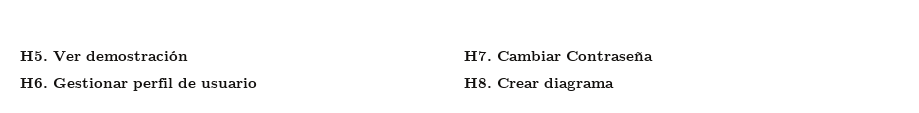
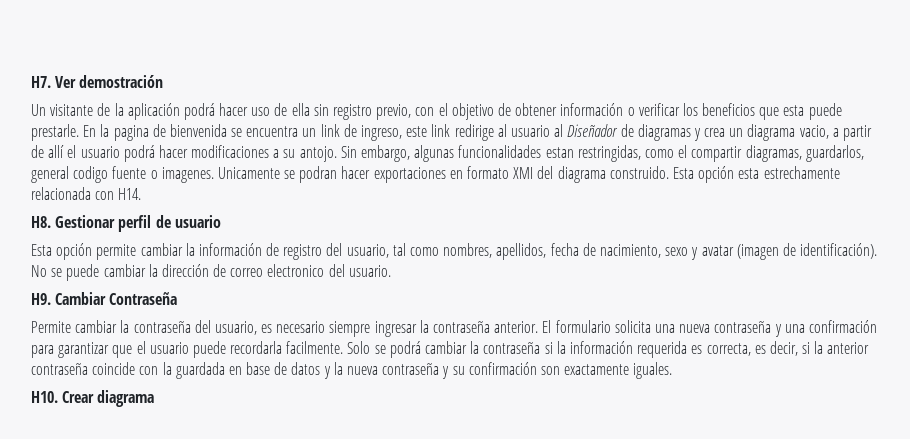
[20,51,48,61] H5. -> [31,76,51,88] H7.
[20,78,257,91] [464,51,653,61] [464,78,492,88] H6. Gestionar perfil de usuario // H7. Cambiar Contraseña // H8. -> [31,103,842,120] [31,124,872,141] [31,145,864,162] [31,166,840,183] [31,187,142,200] [31,215,221,232] [31,243,878,260] [31,264,391,281] [31,292,178,305] [31,320,877,337] [31,341,870,358] [31,362,673,379] [31,391,58,403] Un visitante de la aplicación podrá hacer uso de ella sin registro previo, con el objetivo de obtener información o verificar los beneficios que esta puede prestarle. En la pagina de bienvenida se encuentra un link de ingreso, este link redirige al usuario al Diseñador de diagramas y crea un diagrama vacio, a partir de allí el usuario podrá hacer modificaciones a su antojo. Sin embargo, algunas funcionalidades estan restringidas, como el compartir diagramas, guardarlos, general codigo fuente o imagenes. Unicamente se podran hacer exportaciones en formato XMI del diagrama construido. Esta opción esta estrechamente relacionada con H14. // H8. Gestionar perfil de usuario // Esta opción permite cambiar la información de registro del usuario, tal como nombres, apellidos, fecha de nacimiento, sexo y avatar (imagen de identificación). No se puede cambiar la dirección de correo electronico del usuario. // H9. Cambiar Contraseña // Permite cambiar la contraseña del usuario, es necesario siempre ingresar la contraseña anterior. El formulario solicita una nueva contraseña y una confirmación para garantizar que el usuario puede recordarla facilmente. Solo se podrá cambiar la contraseña si la información requerida es correcta, es decir, si la anterior contraseña coincide con la guardada en base de datos y la nueva contraseña y su confirmación son exactamente iguales. // H10.

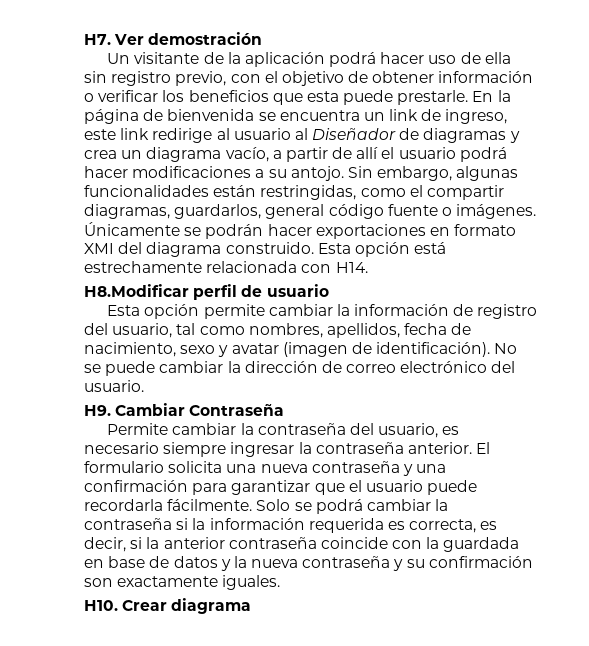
[113,125,149,141] pagina -> [84,109,139,124] página
[799,125,829,139] vacio, -> [225,147,269,162] vacío,
[545,147,574,158] estan -> [213,185,257,197] están
[73,166,109,183] codigo -> [328,204,384,219] código
[161,166,338,183] imagenes. Unicamente se podran -> [456,204,537,219] [84,222,264,239] imágenes. Únicamente se podrán
[738,168,760,179] esta -> [414,242,447,254] está
[31,215,116,228] H8. Gestionar -> [84,284,189,297] H8.Modificar
[267,264,325,277] electronico -> [400,361,488,373] electrónico
[286,341,344,354] facilmente. -> [167,499,253,511] fácilmente.

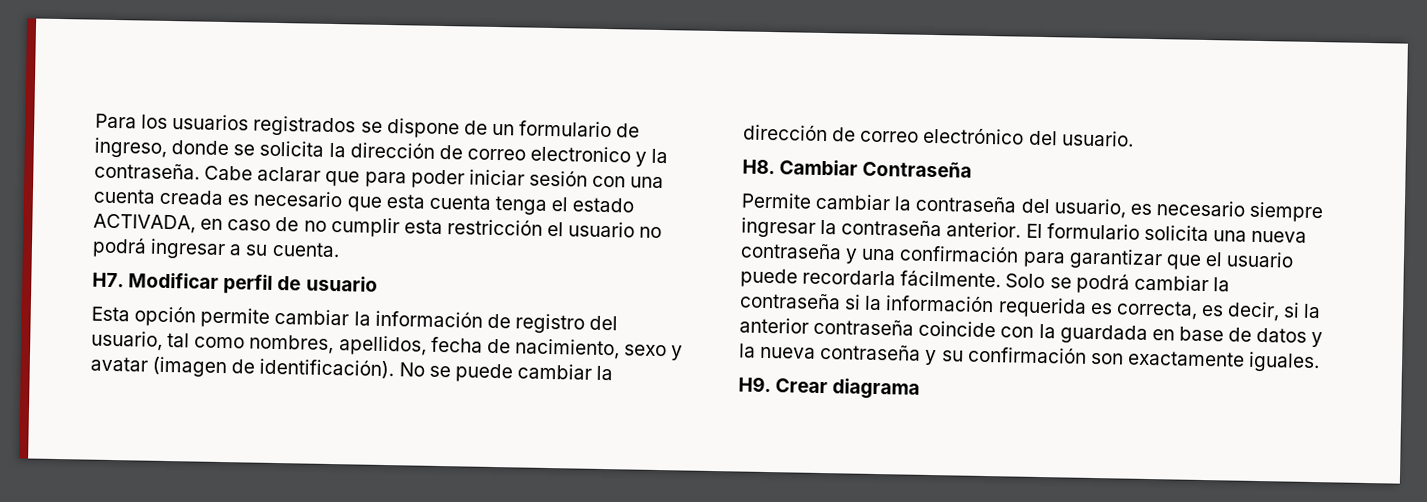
[84,32,263,45] [107,52,511,67] [84,71,534,86] [84,90,511,105] [84,109,508,124] [84,128,520,143] [84,147,507,162] [84,166,519,181] [84,185,504,200] [84,204,537,219] [84,222,517,239] [84,242,447,257] [84,261,368,273] [84,284,189,297] H7. Ver demostración // Un visitante de la aplicación podrá hacer uso de ella sin registro previo, con el objetivo de obtener información o verificar los beneficios que esta puede prestarle. En la página de bienvenida se encuentra un link de ingreso, este link redirige al usuario al Diseñador de diagramas y crea un diagrama vacío, a partir de allí el usuario podrá hacer modificaciones a su antojo. Sin embargo, algunas funcionalidades están restringidas, como el compartir diagramas, guardarlos, general código fuente o imágenes. Únicamente se podrán hacer exportaciones en formato XMI del diagrama construido. Esta opción está estrechamente relacionada con H14. // H8.Modificar -> [95,113,641,139] [94,137,669,167] [94,162,665,189] [93,188,635,215] [93,213,663,239] [92,237,340,260] [92,272,220,289] Para los usuarios registrados se dispone de un formulario de ingreso, donde se solicita la dirección de correo electronico y la contraseña. Cabe aclarar que para poder iniciar sesión con una cuenta creada es necesario que esta cuenta tenga el estado ACTIVADA, en caso de no cumplir esta restricción el usuario no podrá ingresar a su cuenta. // H7. Modificar
[84,405,111,416] H9. -> [742,159,775,175] H8.
[84,600,118,611] H10. -> [738,376,771,393] H9.

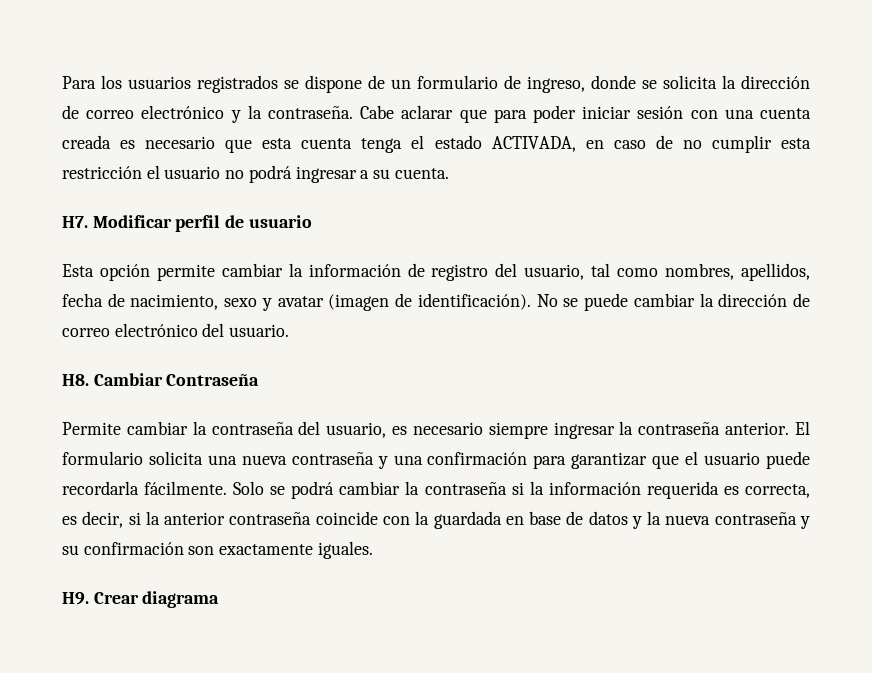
[530,145,632,163] electronico -> [141,105,225,119] electrónico

